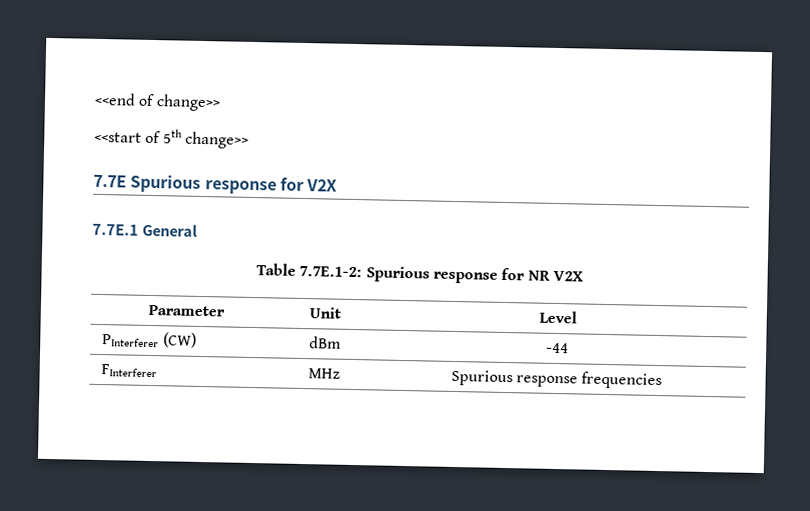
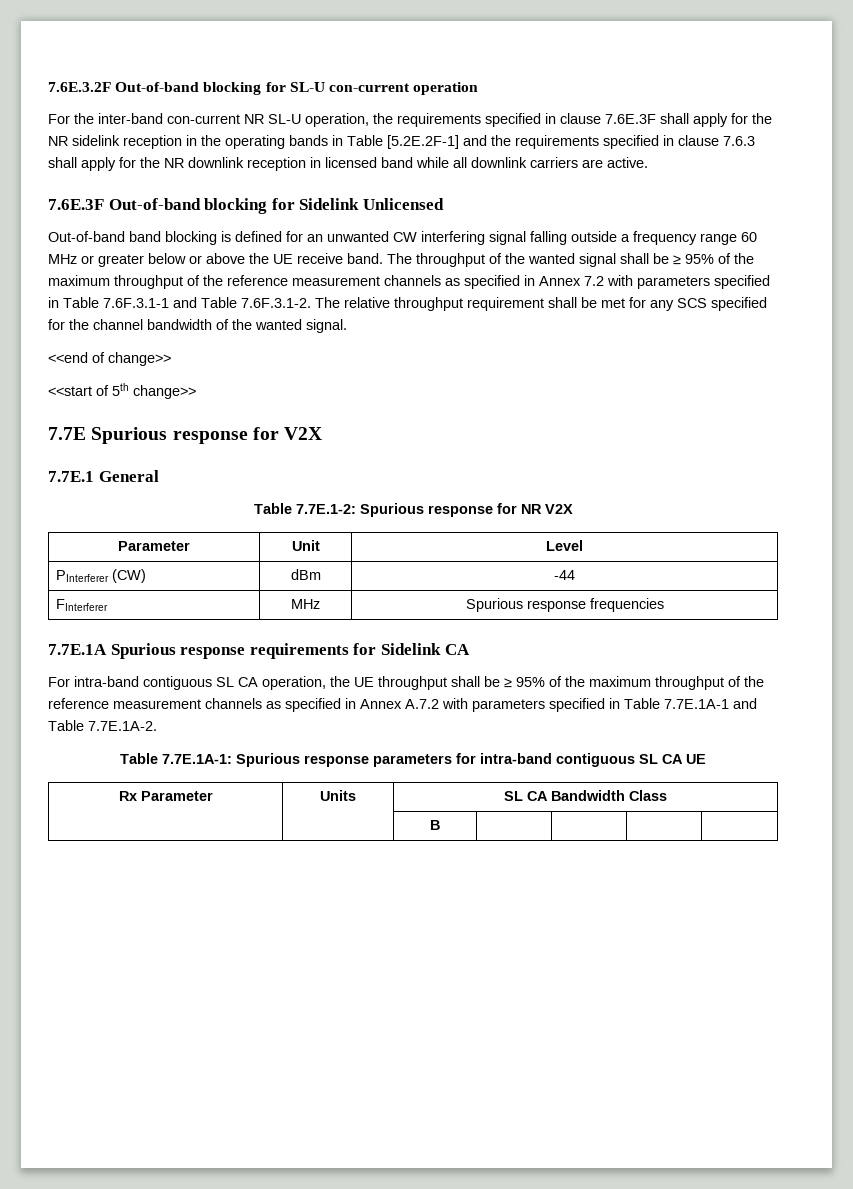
(94, 99) none -> [48,82,479,95] [48,113,772,127] [48,135,755,149] [48,157,648,171] [48,198,444,214] [48,231,757,245] [48,253,754,267] [48,275,770,289] [48,297,767,311] [48,319,347,333] 7.6E.3.2F Out-of-band blocking for SL-U con-current operation // For the inter-band con-current NR SL-U operation, the requirements specified in clause 7.6E.3F shall apply for the NR sidelink reception in the operating bands in Table [5.2E.2F-1] and the requirements specified in clause 7.6.3 shall apply for the NR downlink reception in licensed band while all downlink carriers are active. // 7.6E.3F Out-of-band blocking for Sidelink Unlicensed // Out-of-band band blocking is defined for an unwanted CW interfering signal falling outside a frequency range 60 MHz or greater below or above the UE receive band. The throughput of the wanted signal shall be ≥ 95% of the maximum throughput of the reference measurement channels as specified in Annex 7.2 with parameters specified in Table 7.6F.3.1-1 and Table 7.6F.3.1-2. The relative throughput requirement shall be met for any SCS specified for the channel bandwidth of the wanted signal. //
(663, 380) none -> [48,643,470,659] [48,676,764,690] [48,698,757,712] [48,720,157,731] [120,753,706,767] [118,791,213,801] [320,790,356,801] [504,790,667,801] [430,820,440,830] // 7.7E.1A Spurious response requirements for Sidelink CA // For intra-band contiguous SL CA operation, the UE throughput shall be ≥ 95% of the maximum throughput of the reference measurement channels as specified in Annex A.7.2 with parameters specified in Table 7.7E.1A-1 and Table 7.7E.1A-2. // Table 7.7E.1A-1: Spurious response parameters for intra-band contiguous SL CA UE // Rx Parameter | Units | SL CA Bandwidth Class // | | B | | | |

